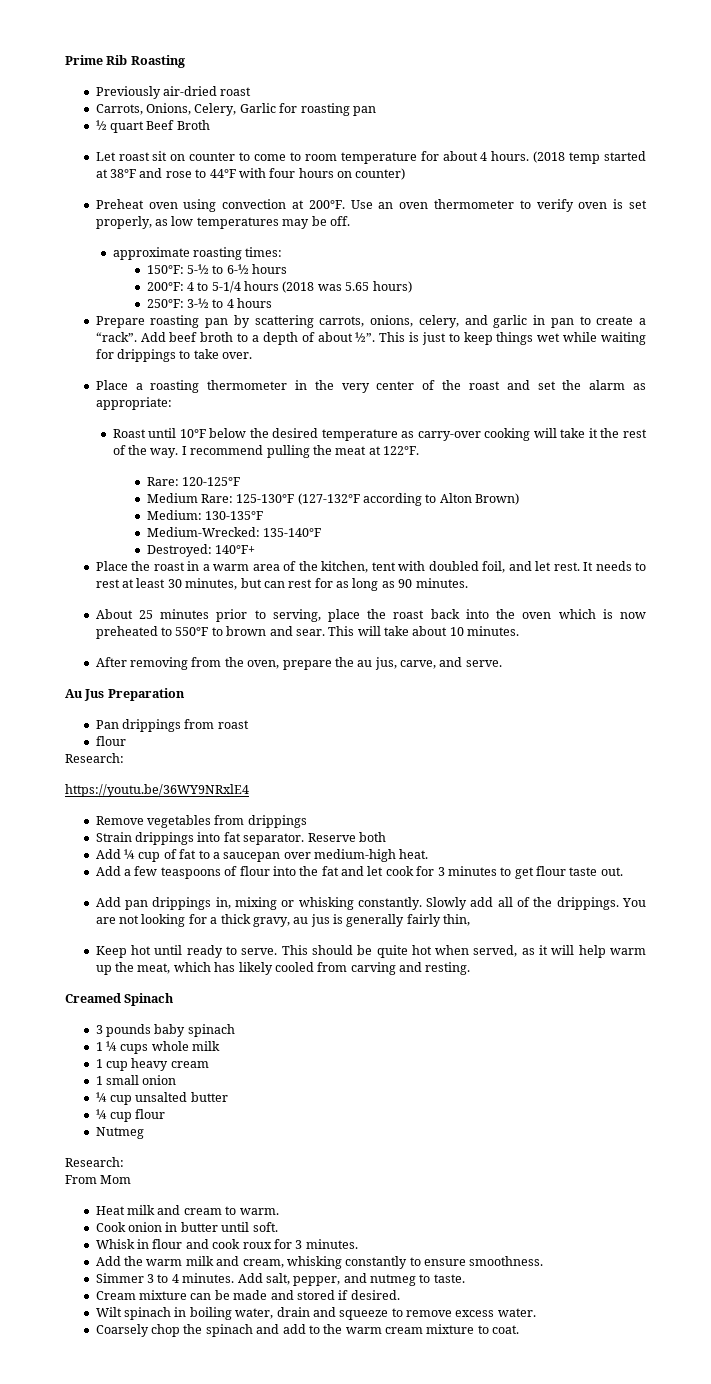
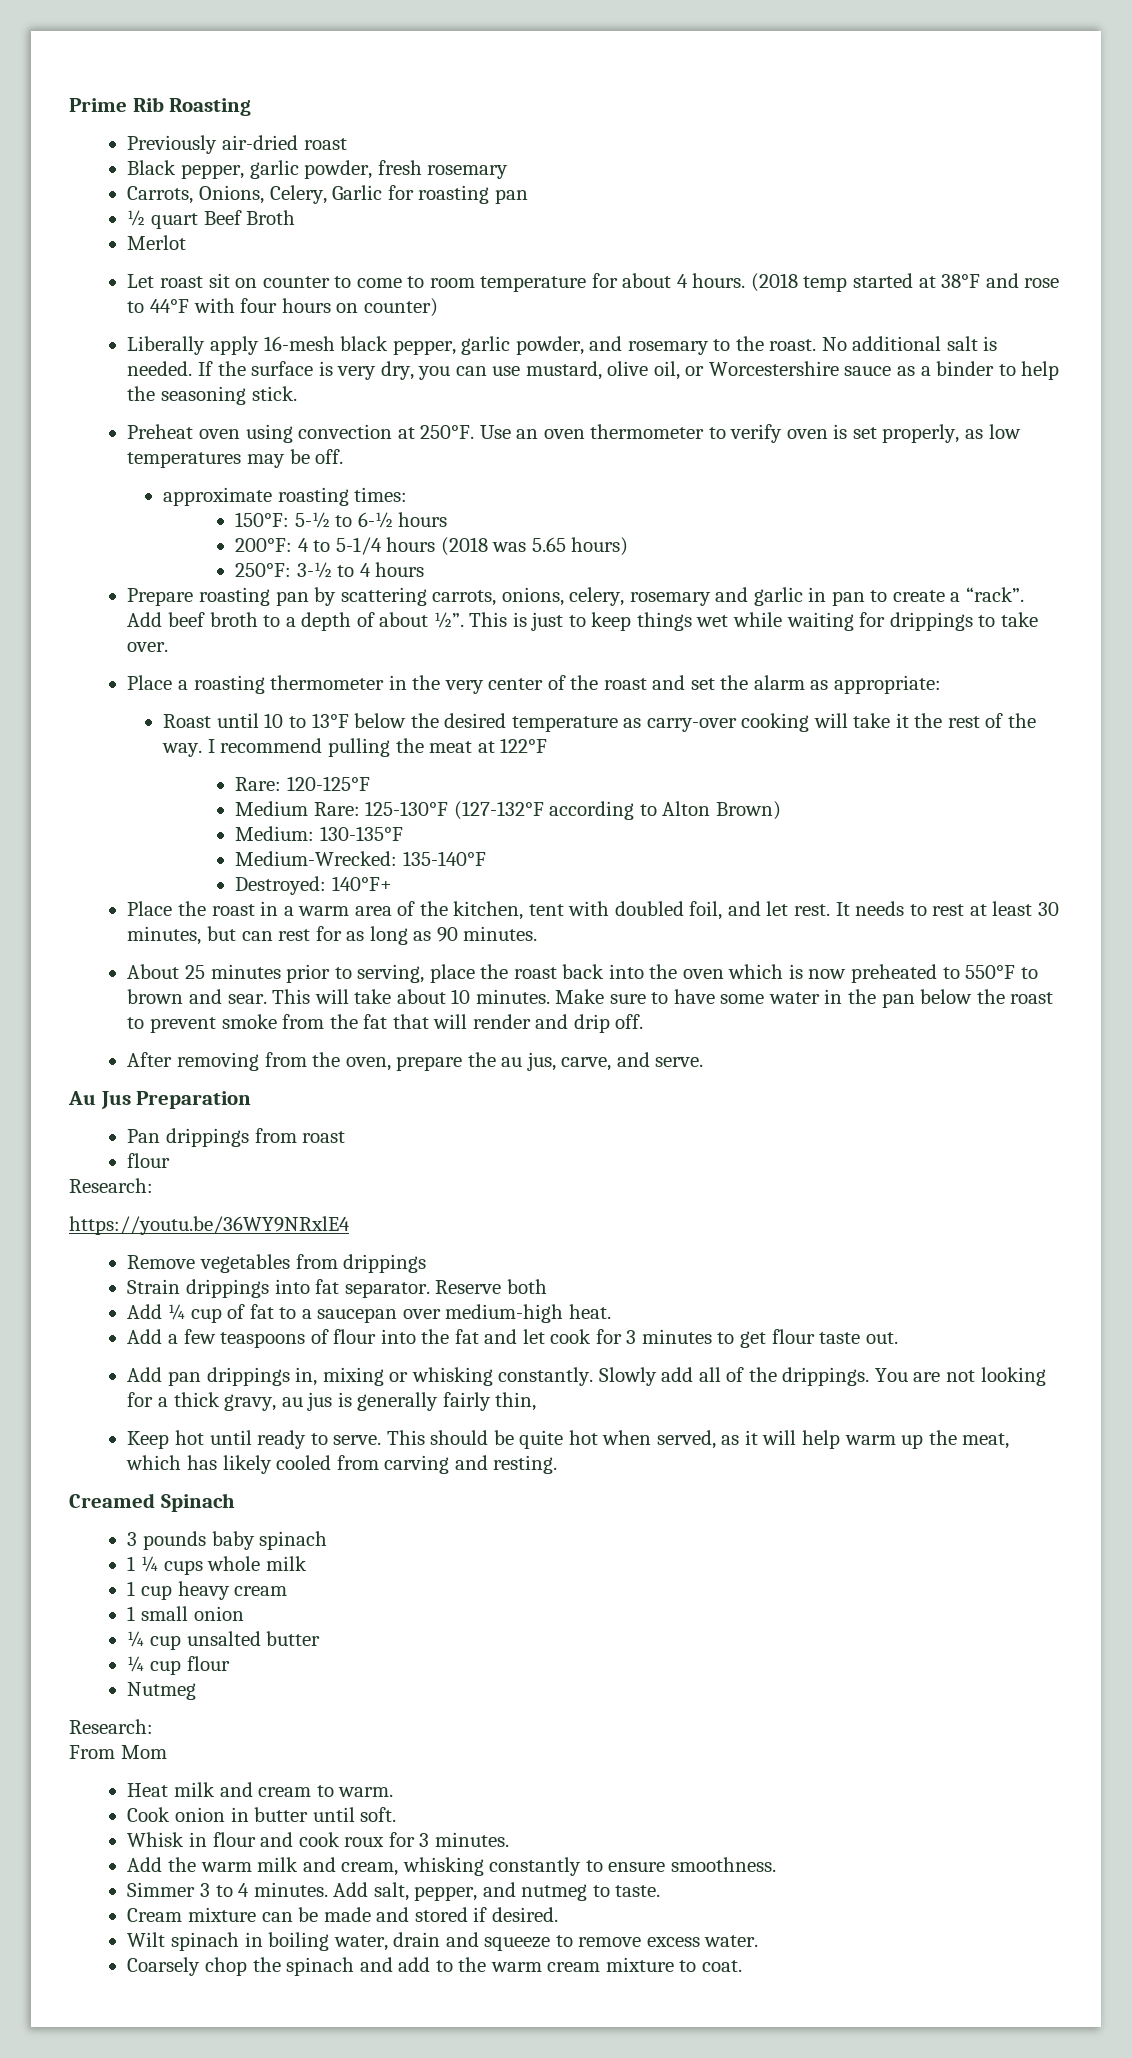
(252, 91) none -> [127,160,509,179] // Black pepper, garlic powder, fresh rosemary
(210, 125) none -> [127,235,187,250] // Merlot
(406, 174) none -> [127,336,998,355] [127,361,1060,380] [127,386,297,405] // Liberally apply 16-mesh black pepper, garlic powder, and rosemary to the roast. No additional salt is needed. If the surface is very dry, you can use mustard, olive oil, or Worcestershire sauce as a binder to help the seasoning stick.
[308,200,345,209] 200°F. -> [420,425,475,439] 250°F.
(459, 321) none -> [629,592,711,606] rosemary
[179,429,206,438] 10°F -> [264,713,349,728] 10 to 13°F
[382,446,419,455] 122°F. -> [500,738,548,753] 122°F
(520, 631) none -> [555,989,1054,1008] [127,1014,644,1033] Make sure to have some water in the pan below the roast to prevent smoke from the fat that will render and drip off.

